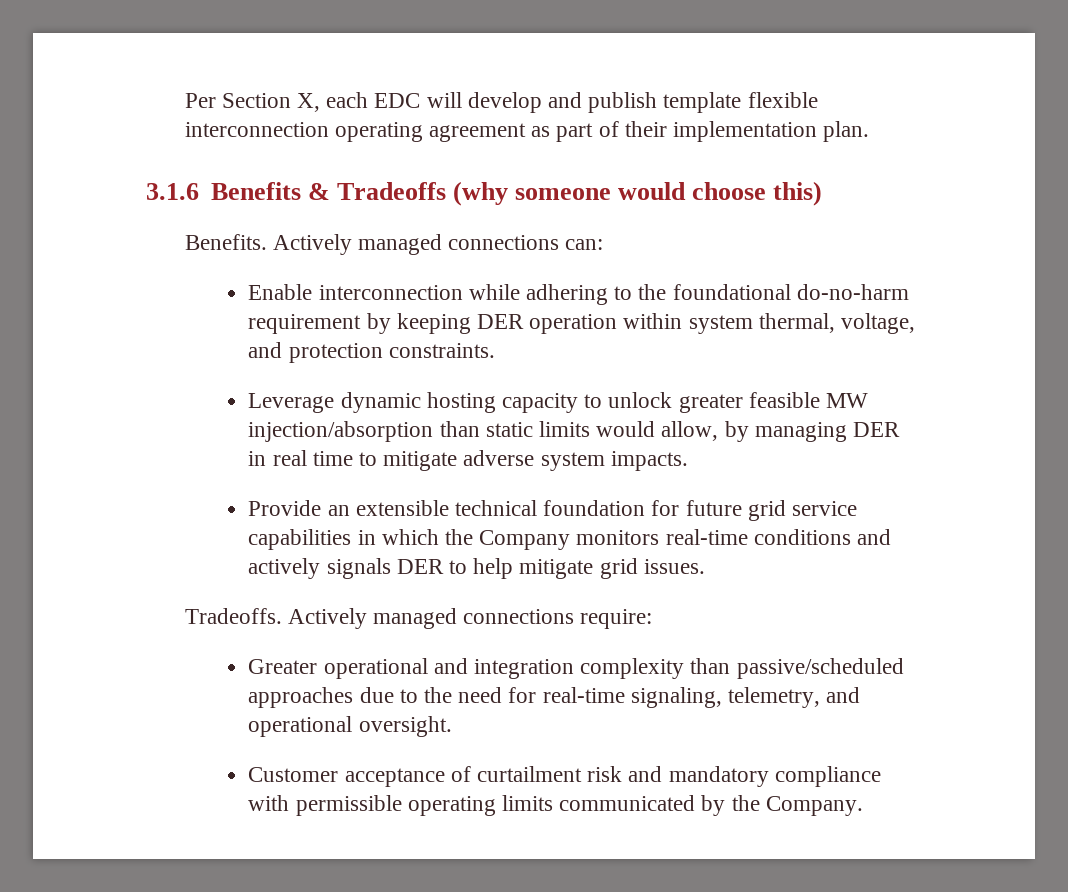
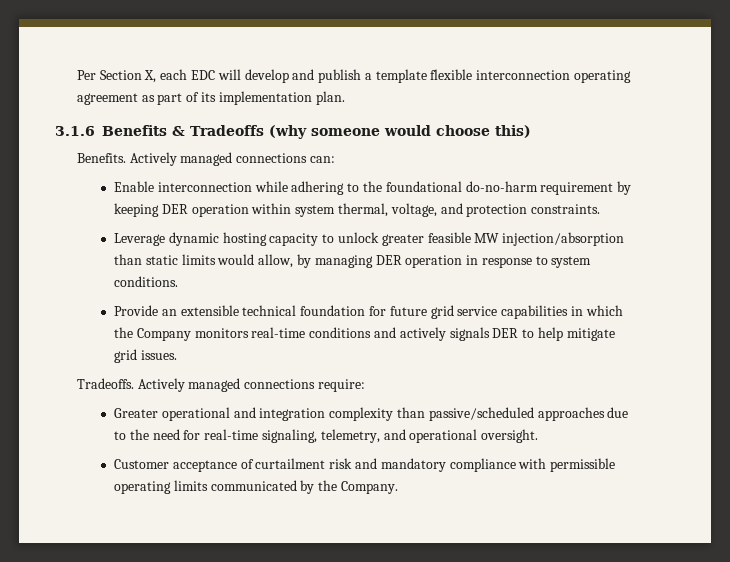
(658, 102) none -> [364,73,372,80] a
[624,121,667,137] their -> [200,92,216,102] its
[248,450,688,471] in real time to mitigate adverse system impacts. -> [405,255,592,268] [114,276,179,287] operation in response to system conditions.

